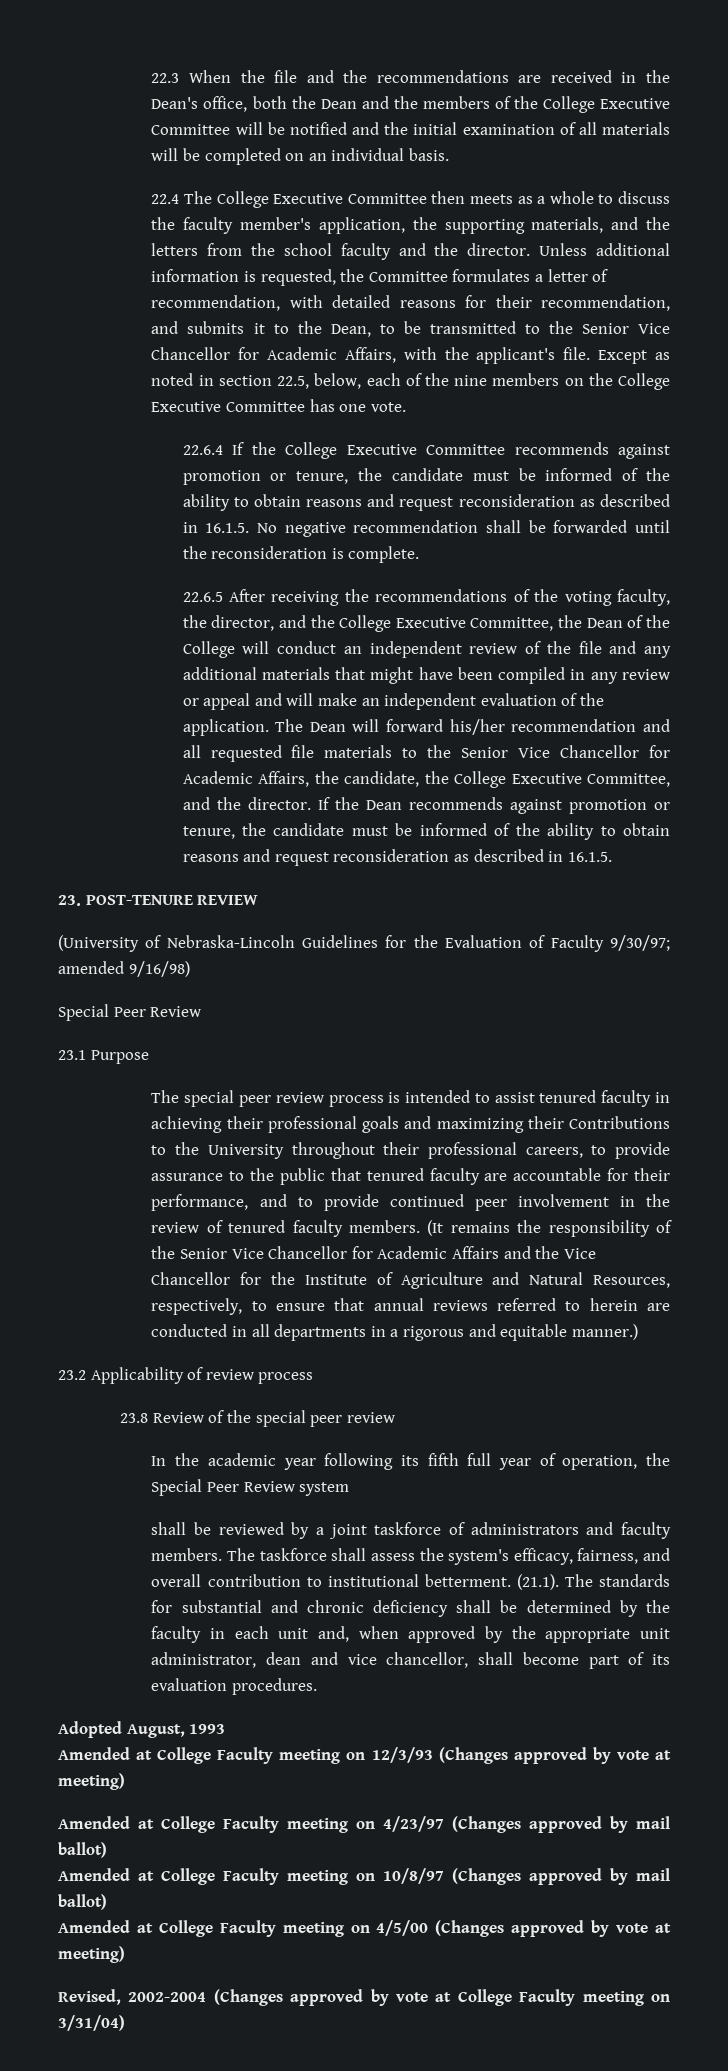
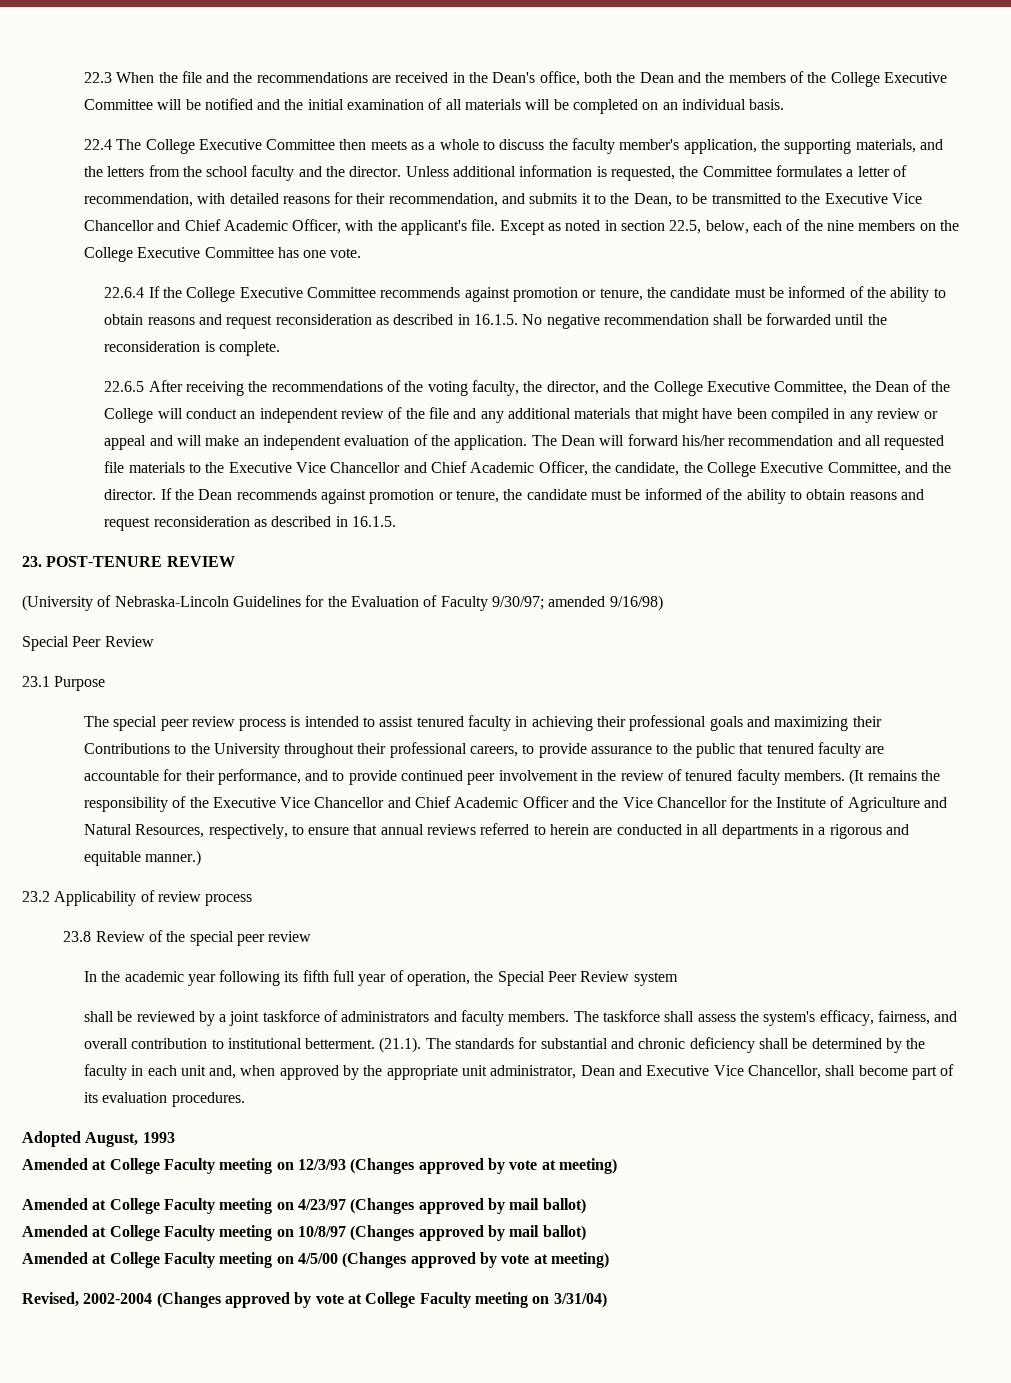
[581,323,670,334] [151,347,396,363] Senior Vice Chancellor for Academic Affairs, -> [824,193,922,204] [83,219,342,234] Executive Vice Chancellor and Chief Academic Officer,
[461,745,670,758] [182,771,310,787] Senior Vice Chancellor for Academic Affairs, -> [228,461,588,476] Executive Vice Chancellor and Chief Academic Officer,
[180,1246,499,1259] Senior Vice Chancellor for Academic Affairs -> [212,796,569,808] Executive Vice Chancellor and Chief Academic Officer
[266,1652,469,1668] dean and vice chancellor, -> [580,1065,821,1079] Dean and Executive Vice Chancellor,

